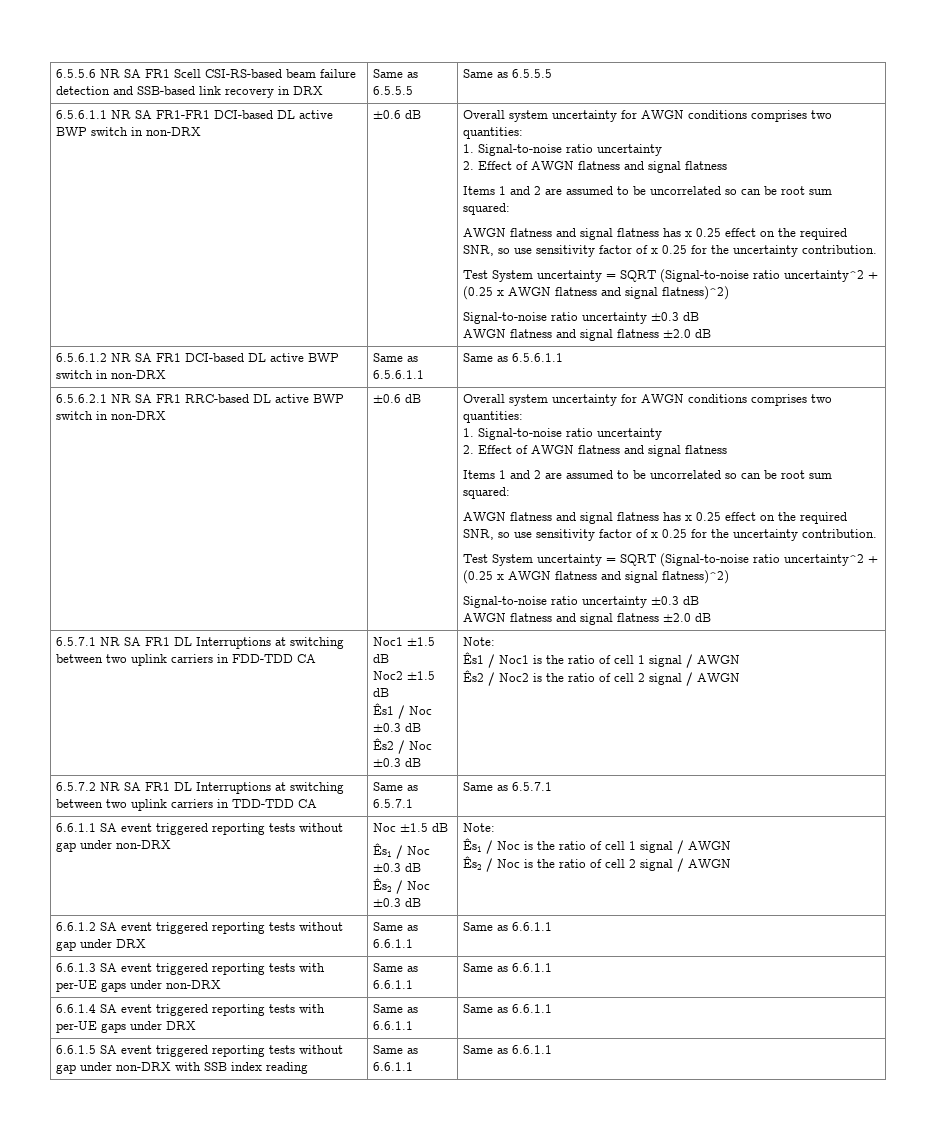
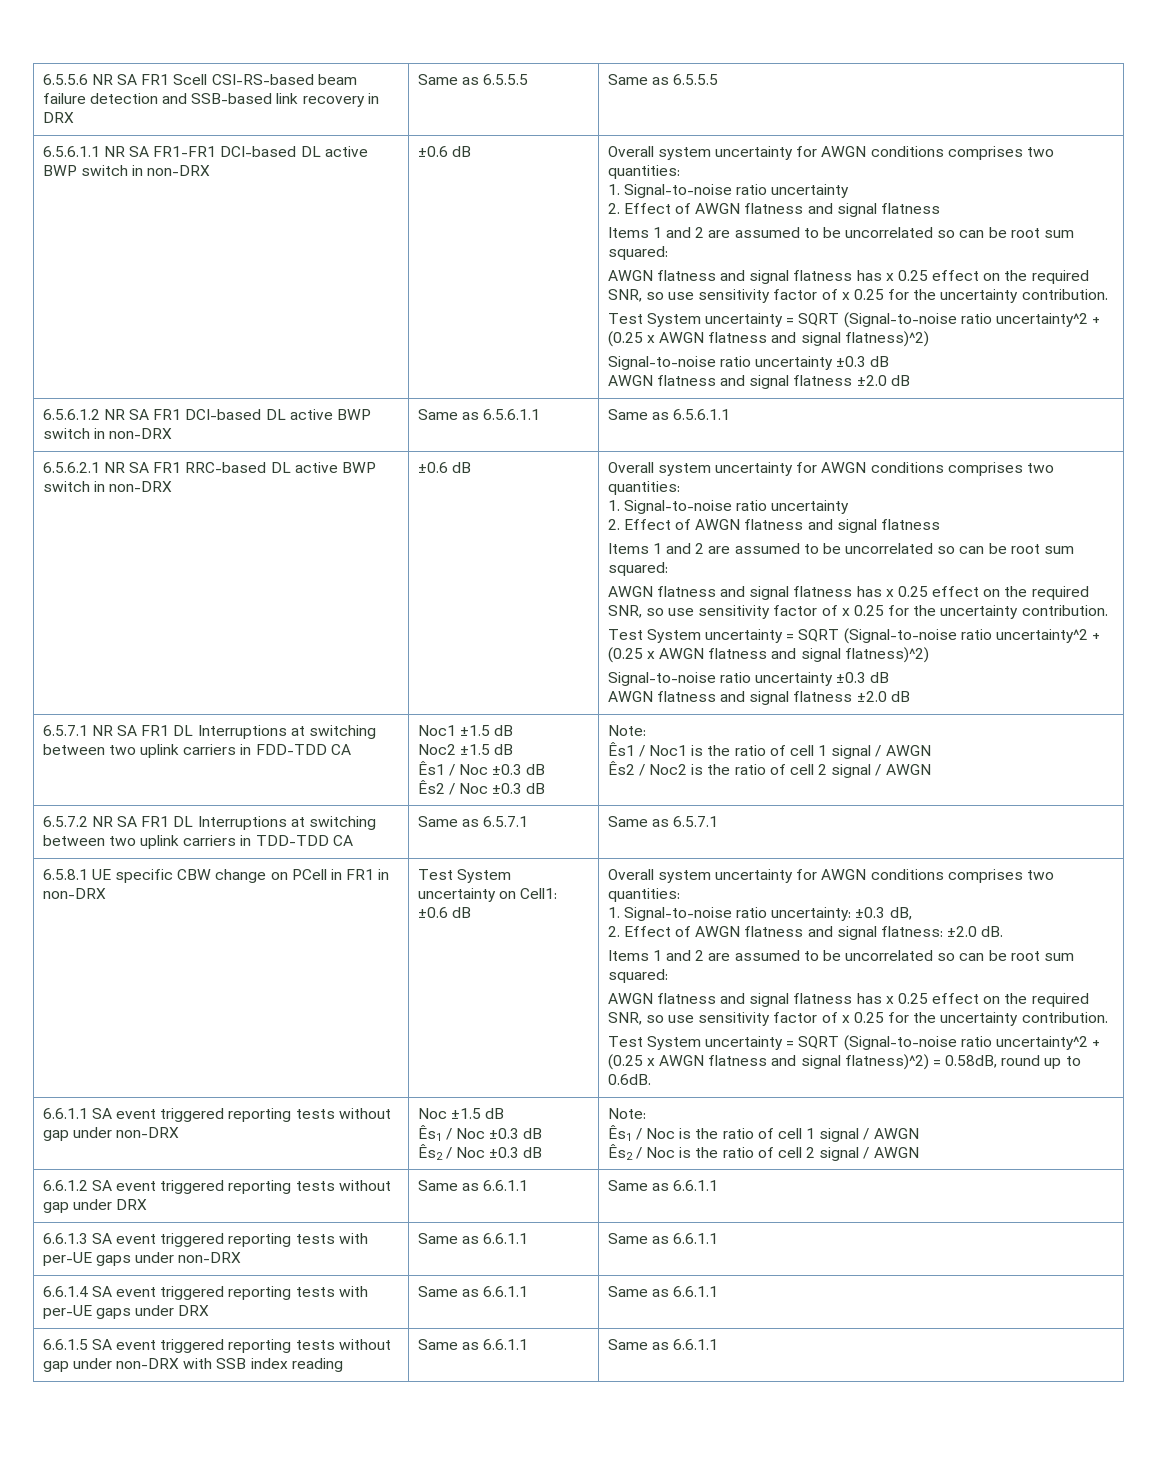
(553, 786) none -> [42,869,390,883] [42,888,106,899] [417,869,511,883] [417,888,557,902] [417,907,471,918] [607,869,1054,883] [607,888,680,902] [607,907,912,921] [607,926,1004,940] [607,950,1075,961] [607,969,668,983] [607,993,1089,1007] [607,1012,1108,1026] [607,1035,1101,1051] [607,1054,1081,1070] [607,1074,651,1085] // 6.5.8.1 UE specific CBW change on PCell in FR1 in non-DRX | Test System uncertainty on Cell1: ±0.6 dB | Overall system uncertainty for AWGN conditions comprises two quantities: // 1. Signal-to-noise ratio uncertainty: ±0.3 dB, // 2. Effect of AWGN flatness and signal flatness: ±2.0 dB. // Items 1 and 2 are assumed to be uncorrelated so can be root sum squared: // AWGN flatness and signal flatness has x 0.25 effect on the required SNR, so use sensitivity factor of x 0.25 for the uncertainty contribution. // Test System uncertainty = SQRT (Signal-to-noise ratio uncertainty^2 + (0.25 x AWGN flatness and signal flatness)^2) = 0.58dB, round up to 0.6dB.

